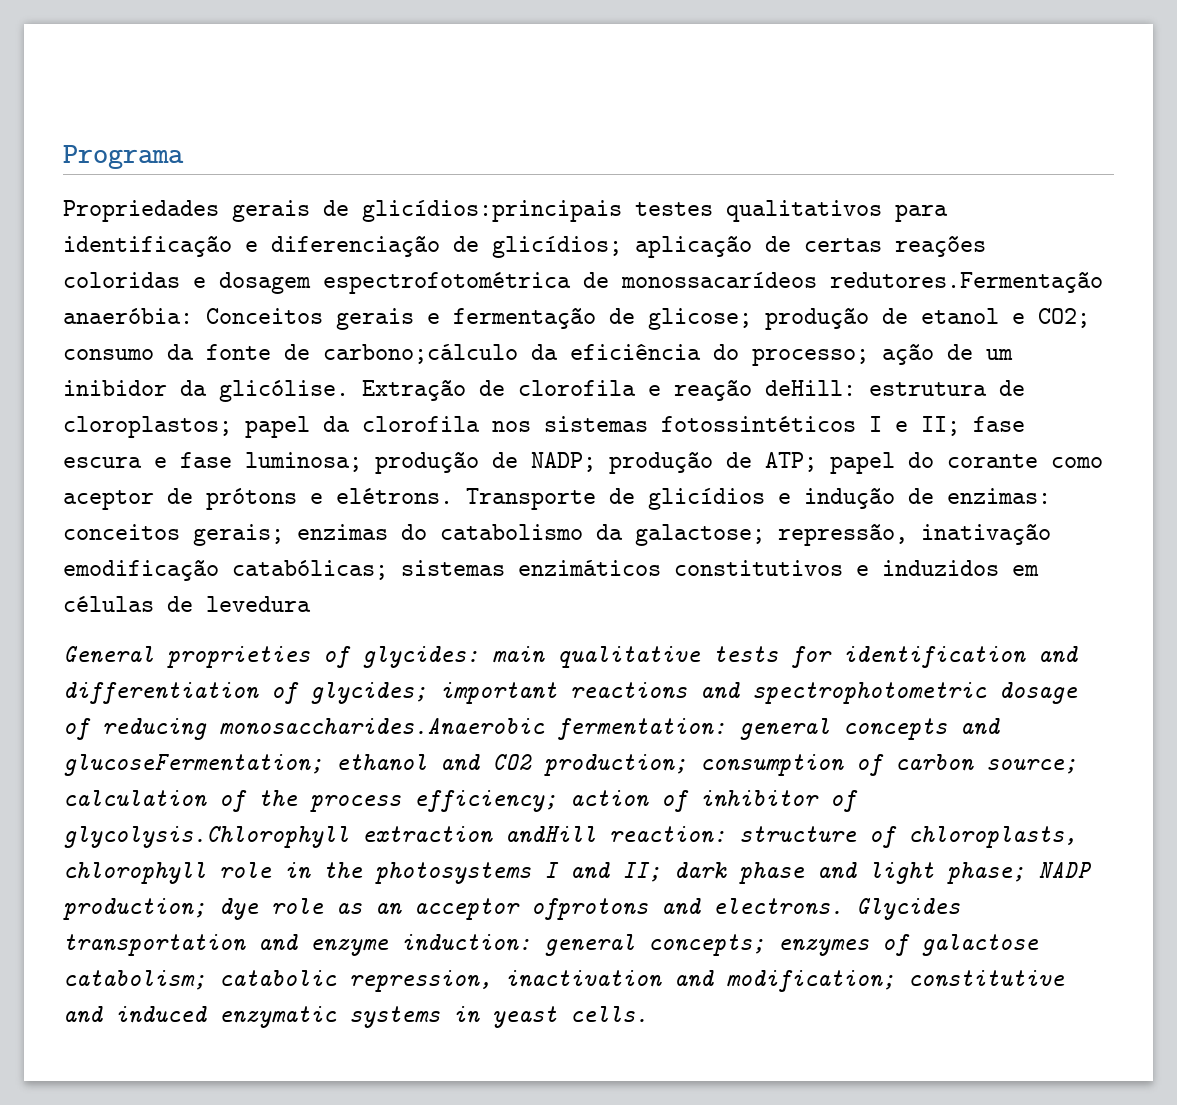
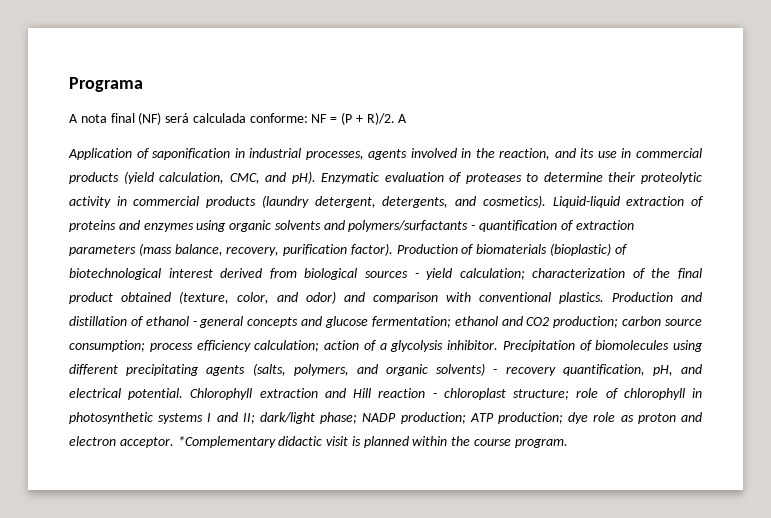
[63,200,948,222] [63,236,986,258] [63,272,1103,294] [63,308,1090,330] [63,343,1013,366] [63,380,1025,402] [63,416,1025,438] [63,452,1103,474] [63,488,1051,510] [63,524,1051,546] [63,560,1039,581] [63,596,311,612] [63,646,1078,668] [63,682,1078,704] [63,718,726,740] Propriedades gerais de glicídios:principais testes qualitativos para identificação e diferenciação de glicídios; aplicação de certas reações coloridas e dosagem espectrofotométrica de monossacarídeos redutores.Fermentação anaeróbia: Conceitos gerais e fermentação de glicose; produção de etanol e CO2; consumo da fonte de carbono;cálculo da eficiência do processo; ação de um inibidor da glicólise. Extração de clorofila e reação deHill: estrutura de cloroplastos; papel da clorofila nos sistemas fotossintéticos I e II; fase escura e fase luminosa; produção de NADP; produção de ATP; papel do corante como aceptor de prótons e elétrons. Transporte de glicídios e indução de enzimas: conceitos gerais; enzimas do catabolismo da galactose; repressão, inativação emodificação catabólicas; sistemas enzimáticos constitutivos e induzidos em células de levedura // General proprieties of glycides: main qualitative tests for identification and differentiation of glycides; important reactions and spectrophotometric dosage of reducing monosaccharides.Anaerobic fermentation: -> [69,112,408,125] [68,148,702,160] [69,171,703,184] [69,195,704,208] [69,220,634,232] [69,243,627,256] [69,268,703,280] [69,291,702,304] [69,316,197,327] A nota final (NF) será calculada conforme: NF = (P + R)/2. A // Application of saponification in industrial processes, agents involved in the reaction, and its use in commercial products (yield calculation, CMC, and pH). Enzymatic evaluation of proteases to determine their proteolytic activity in commercial products (laundry detergent, detergents, and cosmetics). Liquid-liquid extraction of proteins and enzymes using organic solvents and polymers/surfactants - quantification of extraction parameters (mass balance, recovery, purification factor). Production of biomaterials (bioplastic) of biotechnological interest derived from biological sources - yield calculation; characterization of the final product obtained (texture, color, and odor) and comparison with conventional plastics. Production and distillation of ethanol -
[63,754,323,776] glucoseFermentation; -> [325,316,451,328] glucose fermentation;
[700,754,1077,776] [63,790,858,812] [63,826,1077,848] [63,862,934,884] consumption of carbon source; calculation of the process efficiency; action of inhibitor of glycolysis.Chlorophyll extraction andHill reaction: structure of chloroplasts, chlorophyll role in the photosystems I and II; dark phase and light -> [622,316,702,326] [69,340,703,352] [69,363,702,376] [69,388,703,400] [69,412,315,424] carbon source consumption; process efficiency calculation; action of a glycolysis inhibitor. Precipitation of biomolecules using different precipitating agents (salts, polymers, and organic solvents) - recovery quantification, pH, and electrical potential. Chlorophyll extraction and Hill reaction - chloroplast structure; role of chlorophyll in photosynthetic systems I and II; dark/light
(206, 909) none -> [469,412,563,424] ATP production;
[375,898,960,920] [63,934,1039,956] [63,970,1065,992] [63,1006,648,1028] an acceptor ofprotons and electrons. Glycides transportation and enzyme induction: general concepts; enzymes of galactose catabolism; catabolic repression, inactivation and modification; constitutive and induced enzymatic systems in yeast cells. -> [637,412,702,424] [69,436,568,448] proton and electron acceptor. *Complementary didactic visit is planned within the course program.

